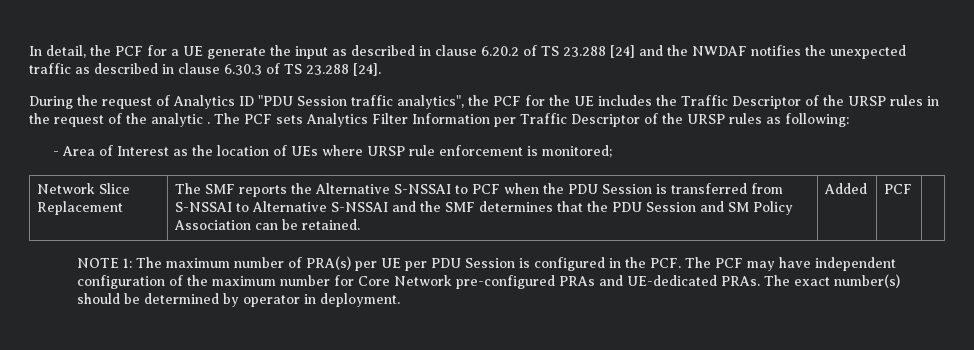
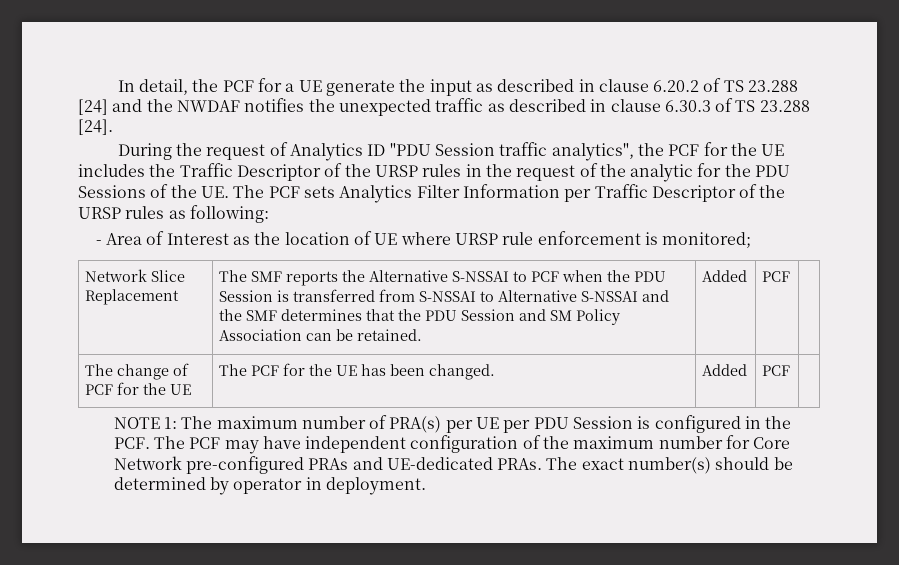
[207,122,210,124] . -> [697,163,791,177] [78,184,229,198] for the PDU Sessions of the UE.
[290,146,318,156] UEs -> [374,233,398,245] UE
(912, 189) none -> [84,363,189,380] [84,382,191,395] [218,363,495,380] [701,364,747,376] [761,365,790,376] // The change of PCF for the UE | The PCF for the UE has been changed. | Added | PCF |

